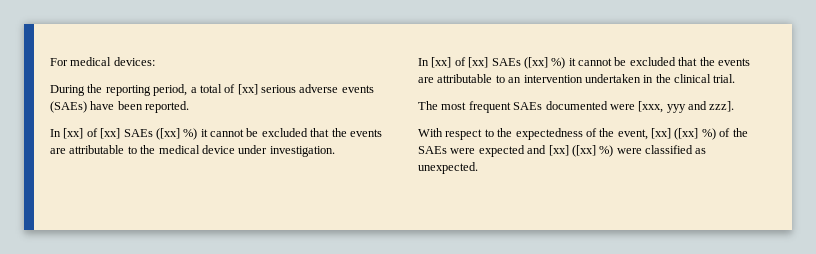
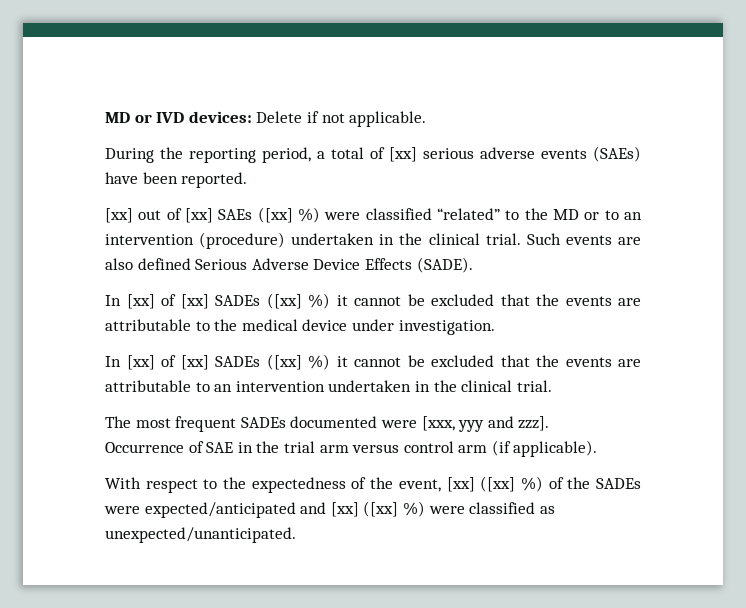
[50,57,155,66] For medical devices: -> [105,111,427,127] MD or IVD devices: Delete if not applicable.
[50,128,153,139] // In [xx] of [xx] SAEs -> [105,207,642,223] [105,232,641,249] [105,257,473,273] [105,294,260,309] // [xx] out of [xx] SAEs ([xx] %) were classified “related” to the MD or to an intervention (procedure) undertaken in the clinical trial. Such events are also defined Serious Adverse Device Effects (SADE). // In [xx] of [xx] SADEs
[491,58,521,66] SAEs -> [215,356,260,367] SADEs
[513,102,543,110] SAEs -> [240,417,286,428] SADEs
(735, 106) none -> [105,440,598,457] // Occurrence of SAE in the trial arm versus control arm (if applicable).
[418,145,525,157] SAEs were expected -> [595,478,641,489] [104,502,296,518] SADEs were expected/anticipated
[418,162,478,174] unexpected. -> [105,527,296,543] unexpected/unanticipated.

